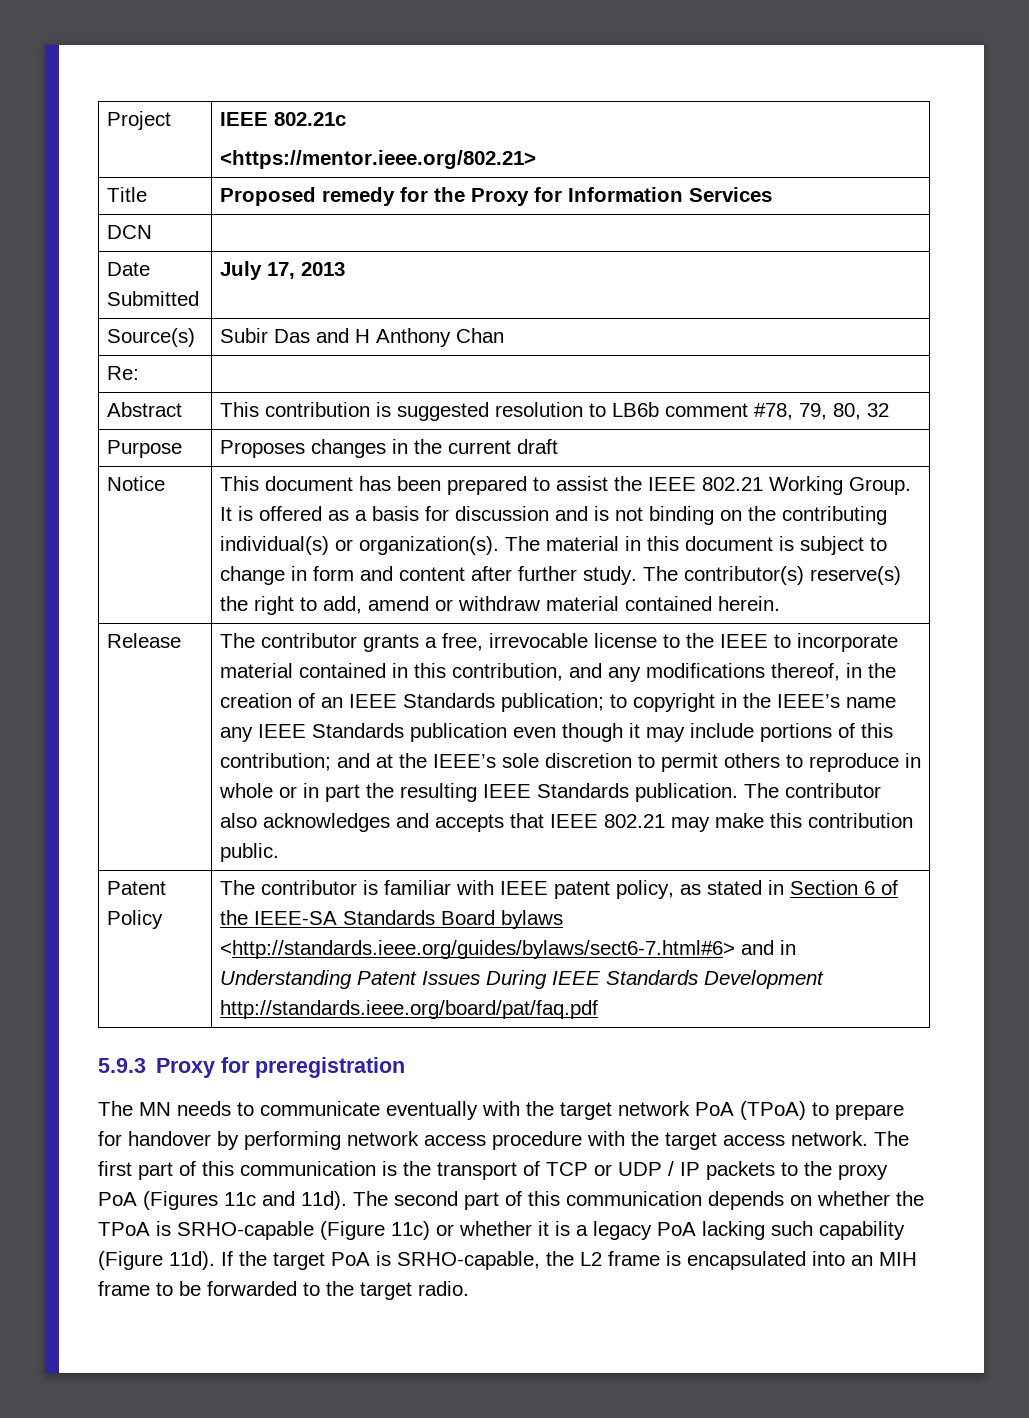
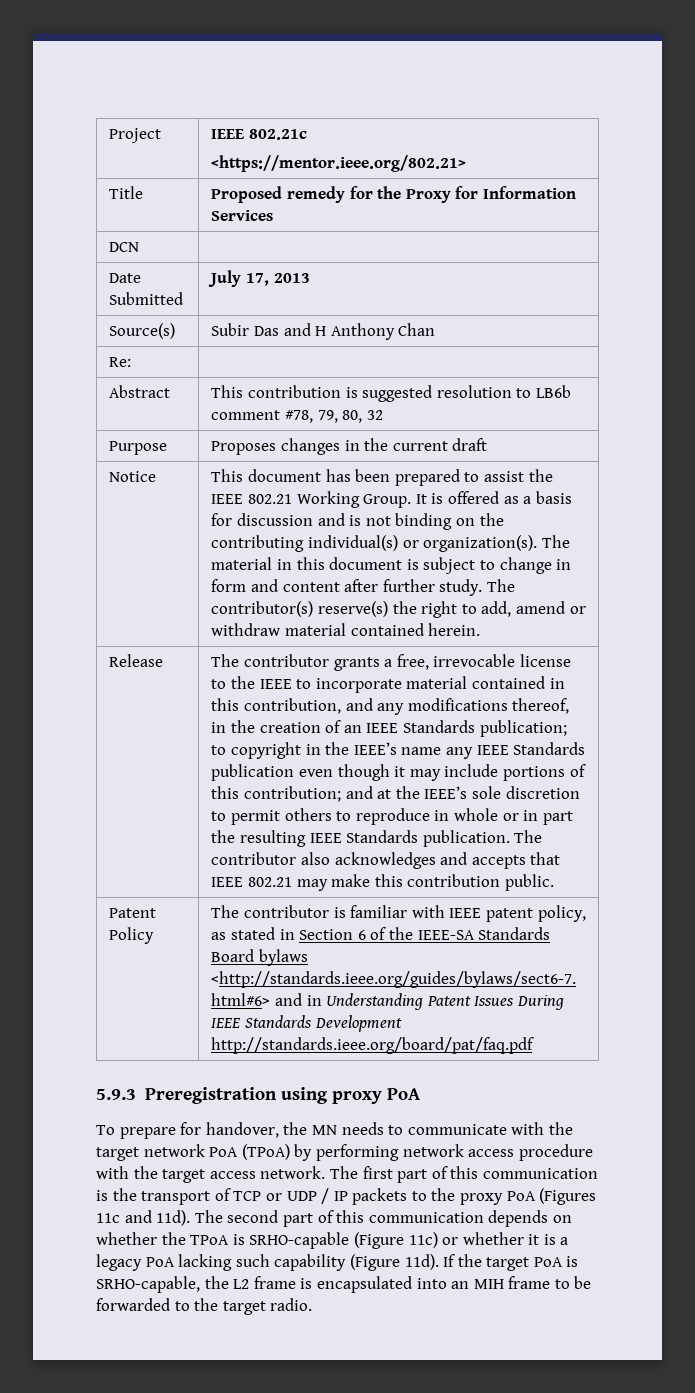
[156,1057,406,1078] [98,1101,133,1116] Proxy for preregistration // The -> [144,1087,420,1104] [96,1122,308,1139] Preregistration using proxy PoA // To prepare for handover, the
[386,1101,478,1120] eventually -> (507, 1129) none
[812,1102,904,1120] [98,1131,211,1146] to prepare for handover -> (290, 1152) none

